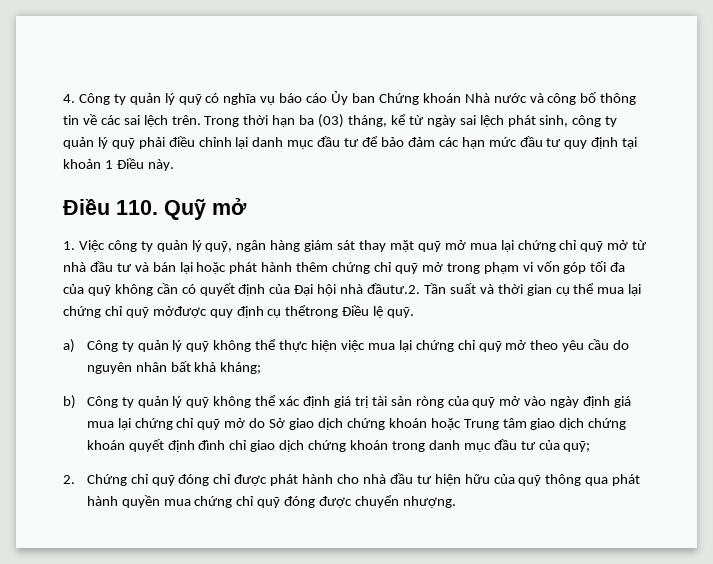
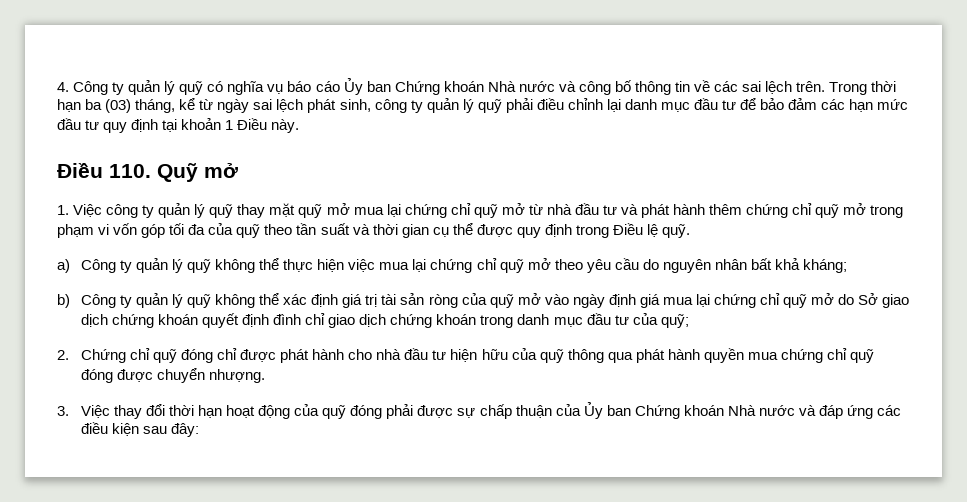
[205,240,356,252] quỹ, ngân hàng giám sát -> [209,204,234,218] quỹ
[152,262,227,274] bán lại hoặc -> (639, 209) none
[114,283,446,296] không cần có quyết định của Đại hội nhà đầutư.2. Tần -> [264,223,317,235] theo tần
[597,284,642,296] [63,305,339,318] mua lại chứng chỉ quỹ mởđược quy định cụ thểtrong -> [476,224,609,238] được quy định trong
[430,418,627,430] [86,440,125,450] hoặc Trung tâm giao dịch chứng khoán -> (198, 319) none
(456, 502) none -> [57,402,902,419] [80,422,200,437] // 3. Việc thay đổi thời hạn hoạt động của quỹ đóng phải được sự chấp thuận của Ủy ban Chứng khoán Nhà nước và đáp ứng các điều kiện sau đây:

